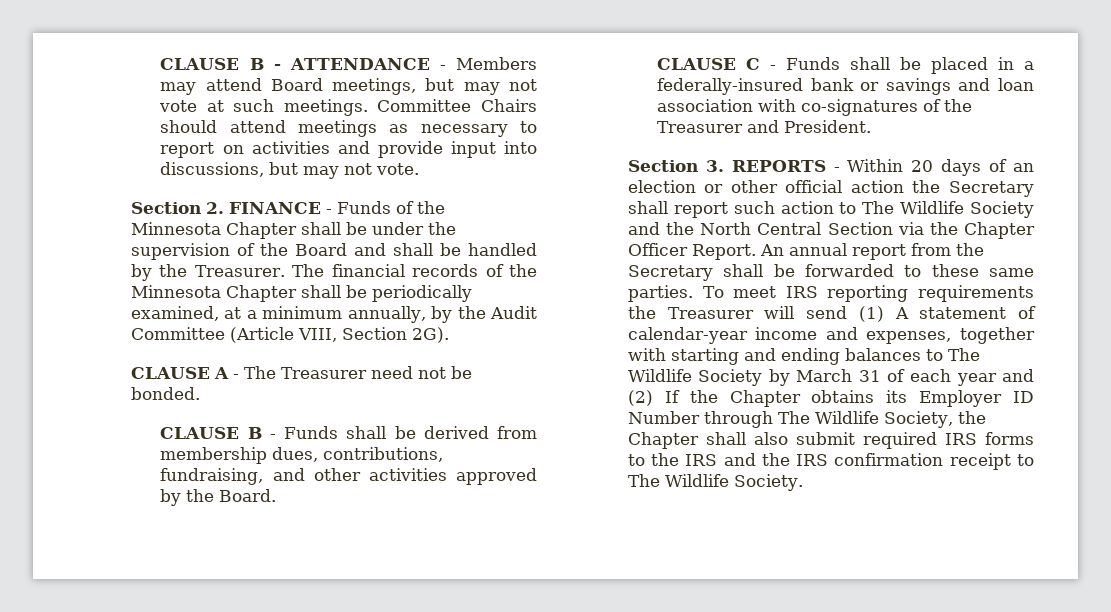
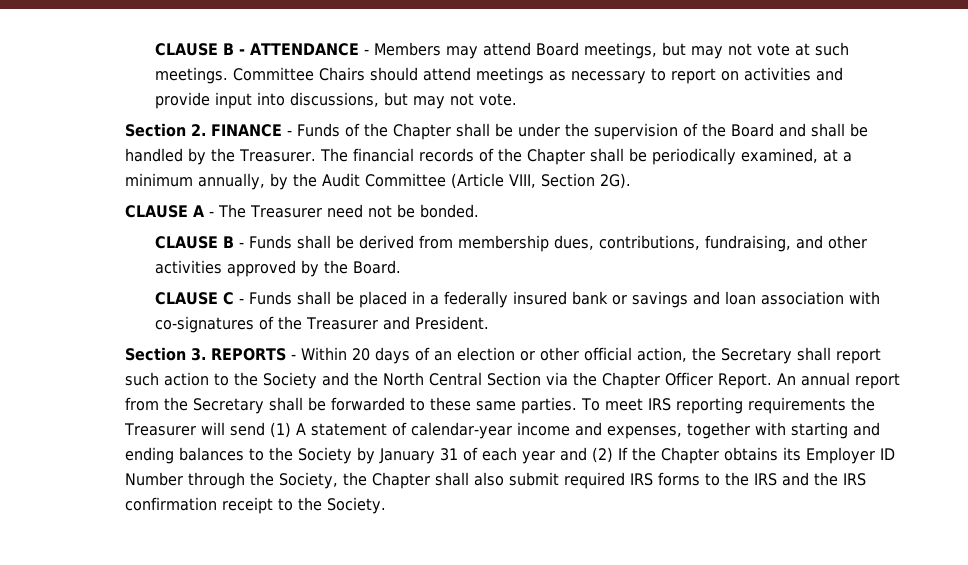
[130,222,221,235] Minnesota -> (389, 130) none
[130,285,221,298] Minnesota -> (523, 155) none
[657,78,804,95] federally-insured -> [443,291,567,308] federally insured
[850,180,904,193] action -> [637,347,688,362] action,
[862,201,965,214] The Wildlife -> [234,372,259,386] the
[947,348,980,361] [627,369,692,382] The Wildlife -> [269,447,294,461] the
[796,369,853,382] March -> [379,448,436,464] January
[777,411,879,424] The Wildlife -> [250,472,275,486] the
[627,474,729,487] The Wildlife -> [298,497,323,511] the

